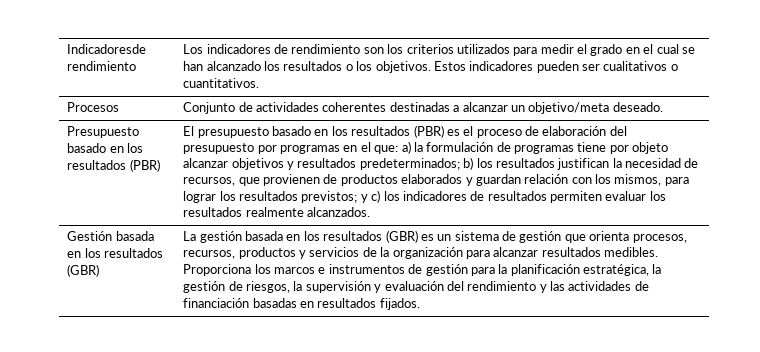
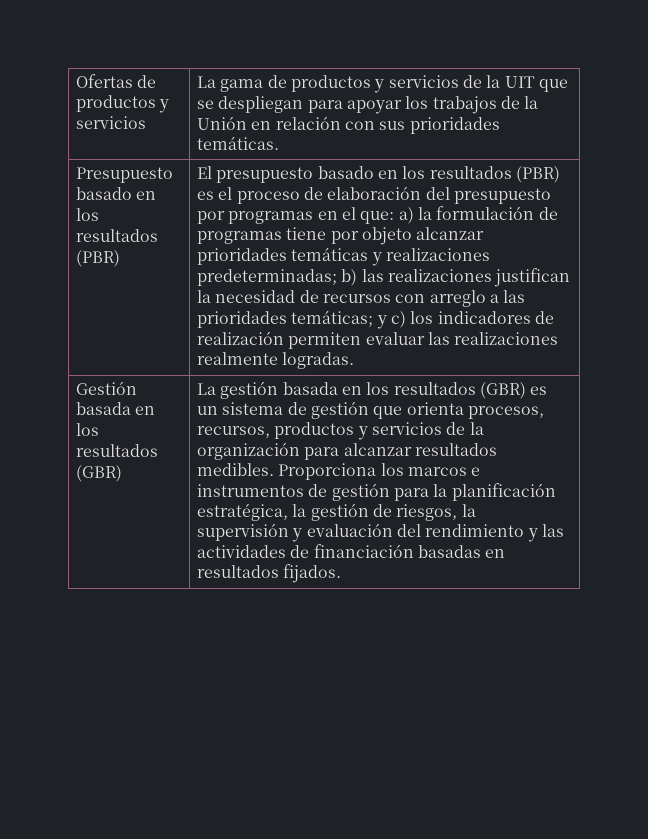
[67,44,147,54] [67,61,137,71] [183,44,695,56] [183,61,678,73] [183,78,260,88] [67,102,120,112] [183,102,663,114] Indicadoresde rendimiento | Los indicadores de rendimiento son los criterios utilizados para medir el grado en el cual se han alcanzado los resultados o los objetivos. Estos indicadores pueden ser cualitativos o cuantitativos. // Procesos | Conjunto de actividades coherentes destinadas a alcanzar un objetivo/meta deseado. -> [76,74,157,88] [76,95,170,113] [76,116,147,129] [197,75,569,93] [197,96,539,114] [197,116,500,134] [197,136,280,150] Ofertas de productos y servicios | La gama de productos y servicios de la UIT que se despliegan para apoyar los trabajos de la Unión en relación con sus prioridades temáticas.
[231,157,699,170] [183,174,689,186] [183,191,358,203] objetivos y resultados predeterminados; b) los resultados justifican la necesidad de recursos, que provienen de productos elaborados y guardan relación con los mismos, para lograr los resultados previstos; -> [197,247,491,266] [197,268,571,287] [197,290,526,307] [197,310,374,328] prioridades temáticas y realizaciones predeterminadas; b) las realizaciones justifican la necesidad de recursos con arreglo a las prioridades temáticas;
[487,191,547,201] resultados -> [197,331,285,345] realización
[649,191,666,201] [183,207,370,217] los resultados realmente alcanzados. -> [428,332,559,345] [197,352,355,369] las realizaciones realmente logradas.

